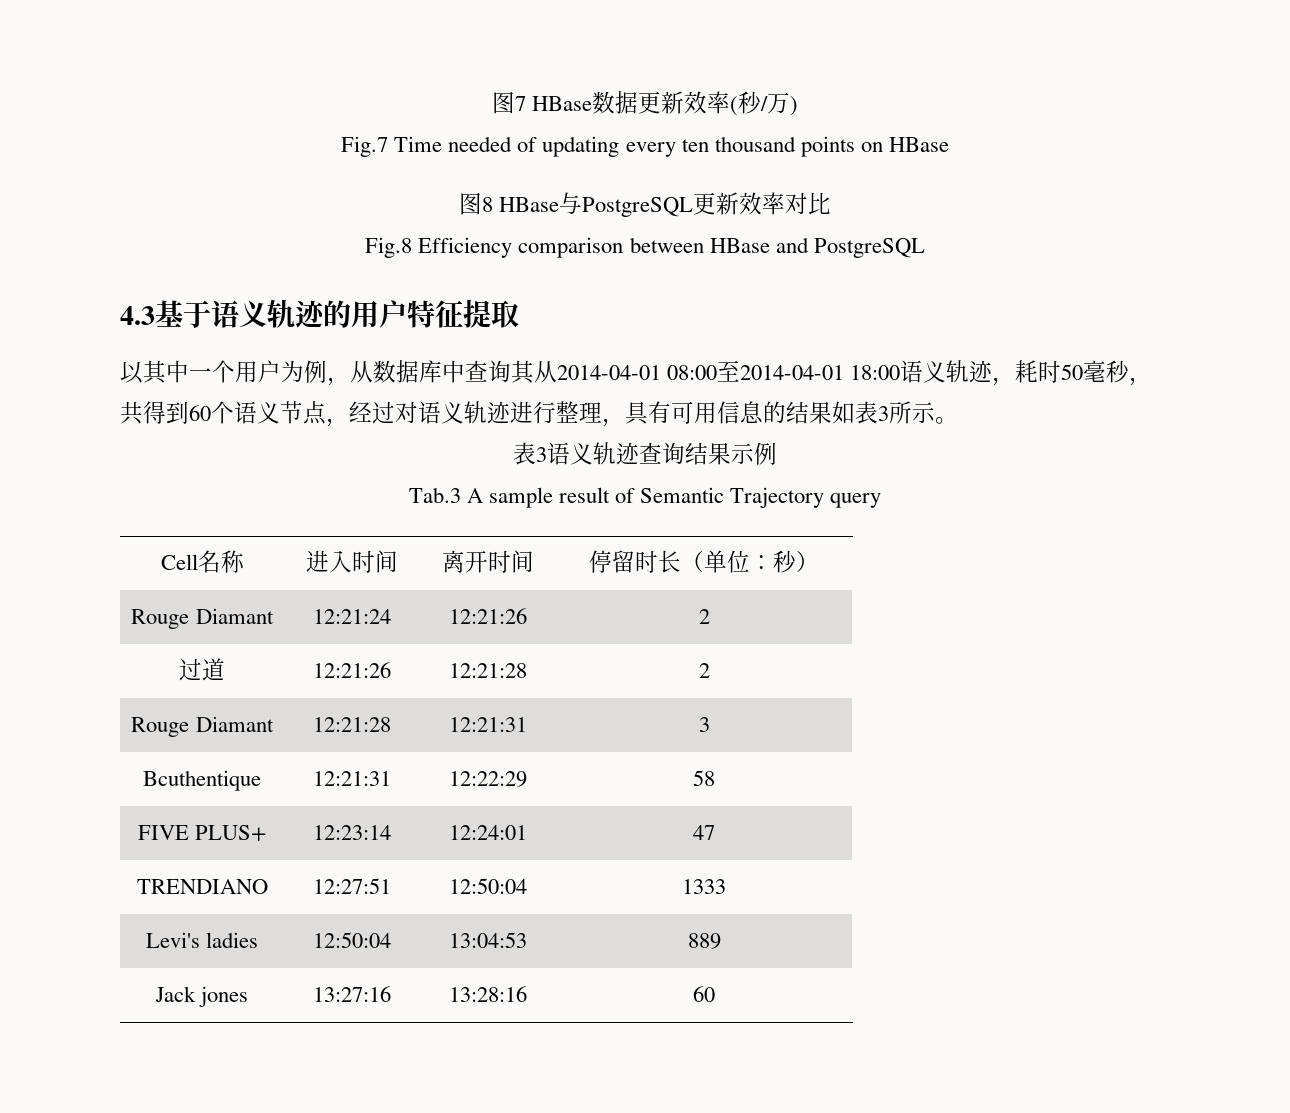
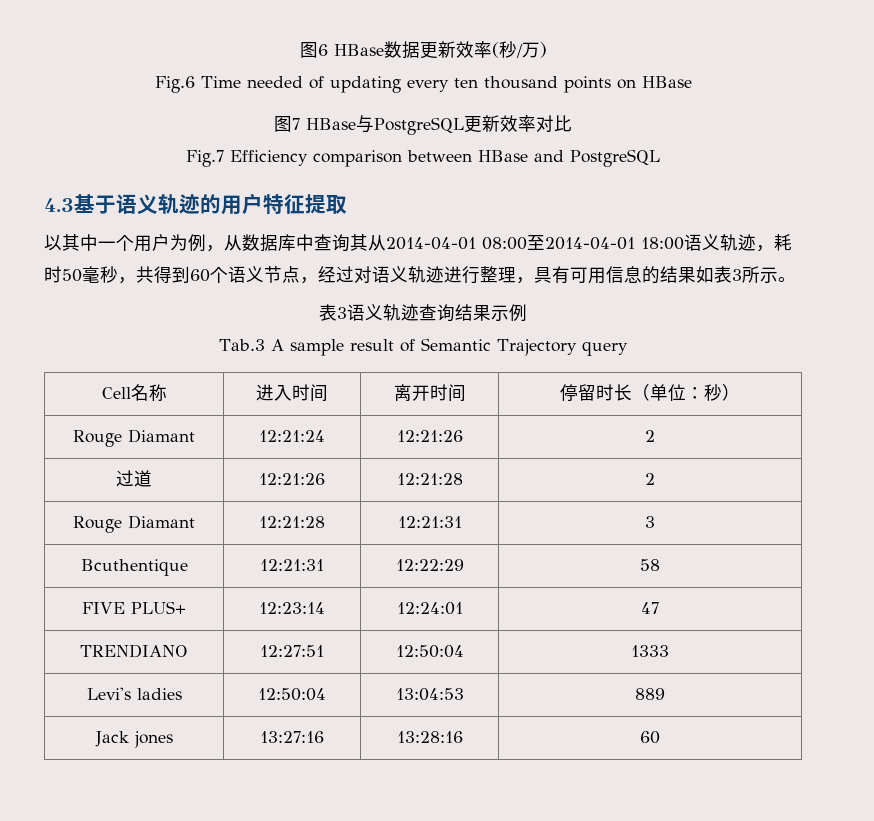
[491,91,526,114] 图7 -> [299,42,328,58] 图6
[341,136,389,157] Fig.7 -> [154,76,195,93] Fig.6
[481,197,493,212] 8 -> [292,118,300,130] 7
[365,237,413,258] Fig.8 -> [186,150,224,167] Fig.7

